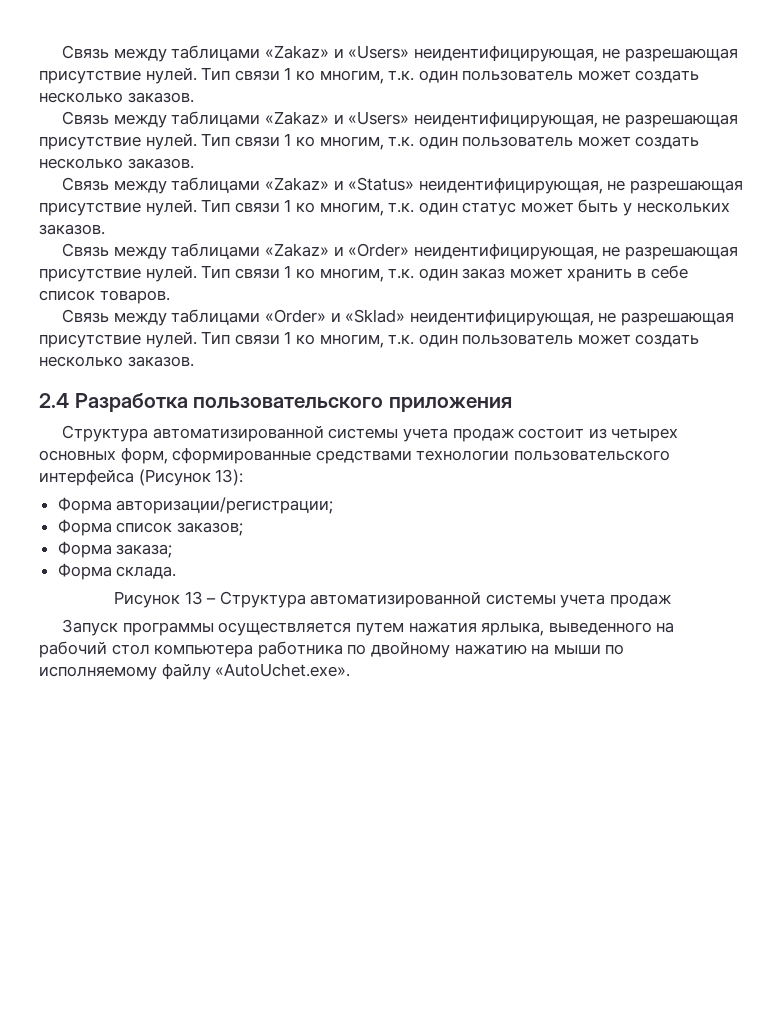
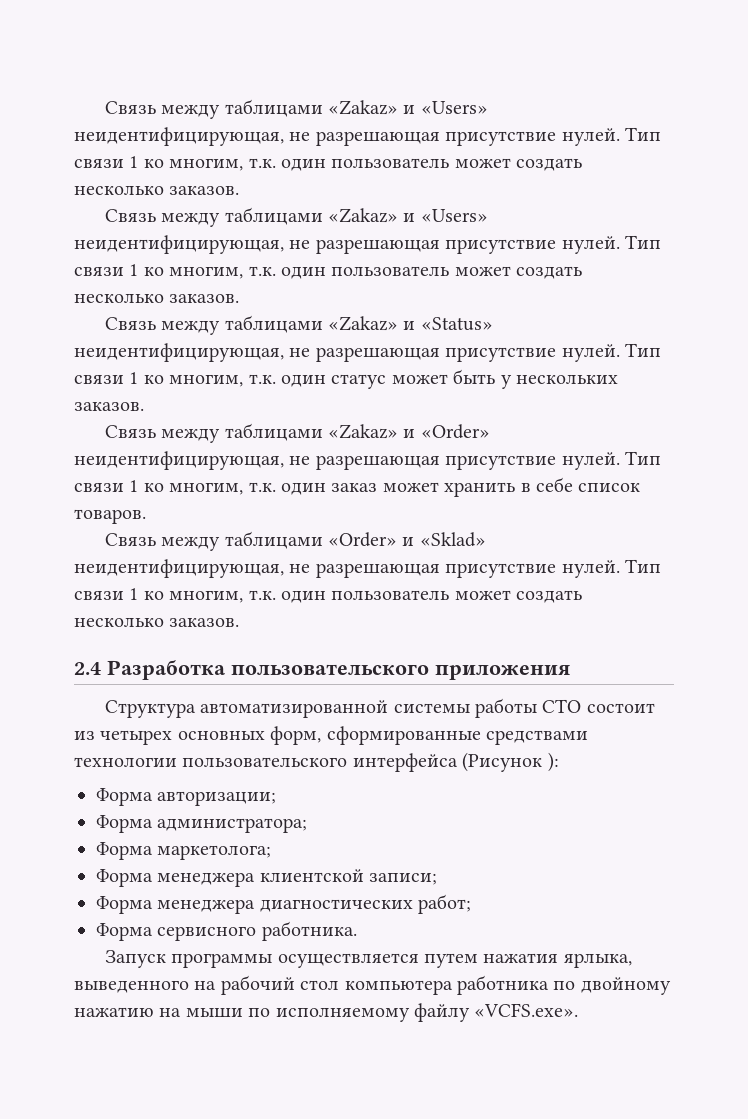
[403,428,514,442] учета продаж -> [475,698,582,718] работы СТО
[215,469,244,486] [57,497,334,514] [57,519,243,536] [57,541,173,558] [57,563,177,580] [113,591,672,608] 13): // Форма авторизации/регистрации; // Форма список заказов; // Форма заказа; // Форма склада. // Рисунок 13 – Структура автоматизированной системы учета продаж -> [547,752,559,772] [96,788,277,806] [96,815,308,833] [96,842,272,860] [96,869,438,887] [96,894,472,914] [96,921,357,941] ): // Форма авторизации; // Форма администратора; // Форма маркетолога; // Форма менеджера клиентской записи; // Форма менеджера диагностических работ; // Форма сервисного работника.
[215,663,351,677] «AutoUchet.exe». -> [474,1003,579,1017] «VCFS.exe».

